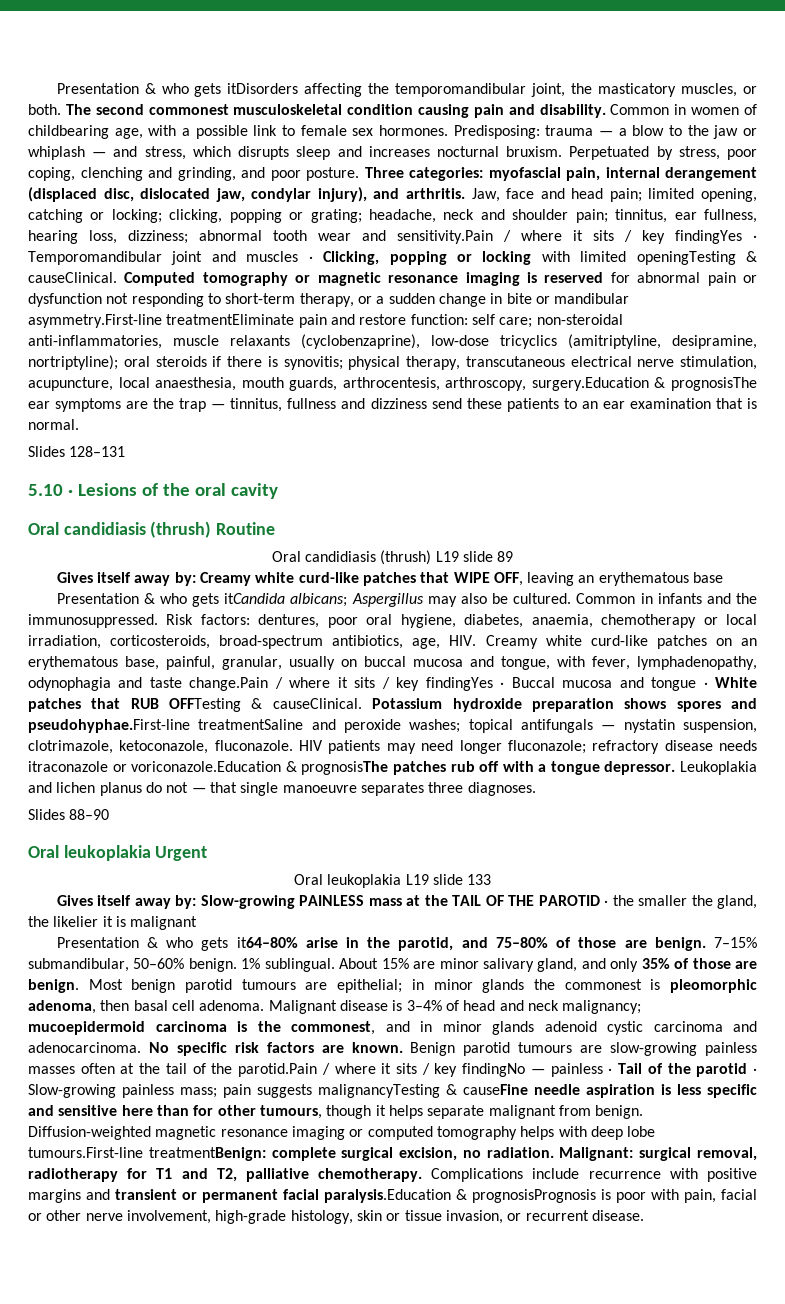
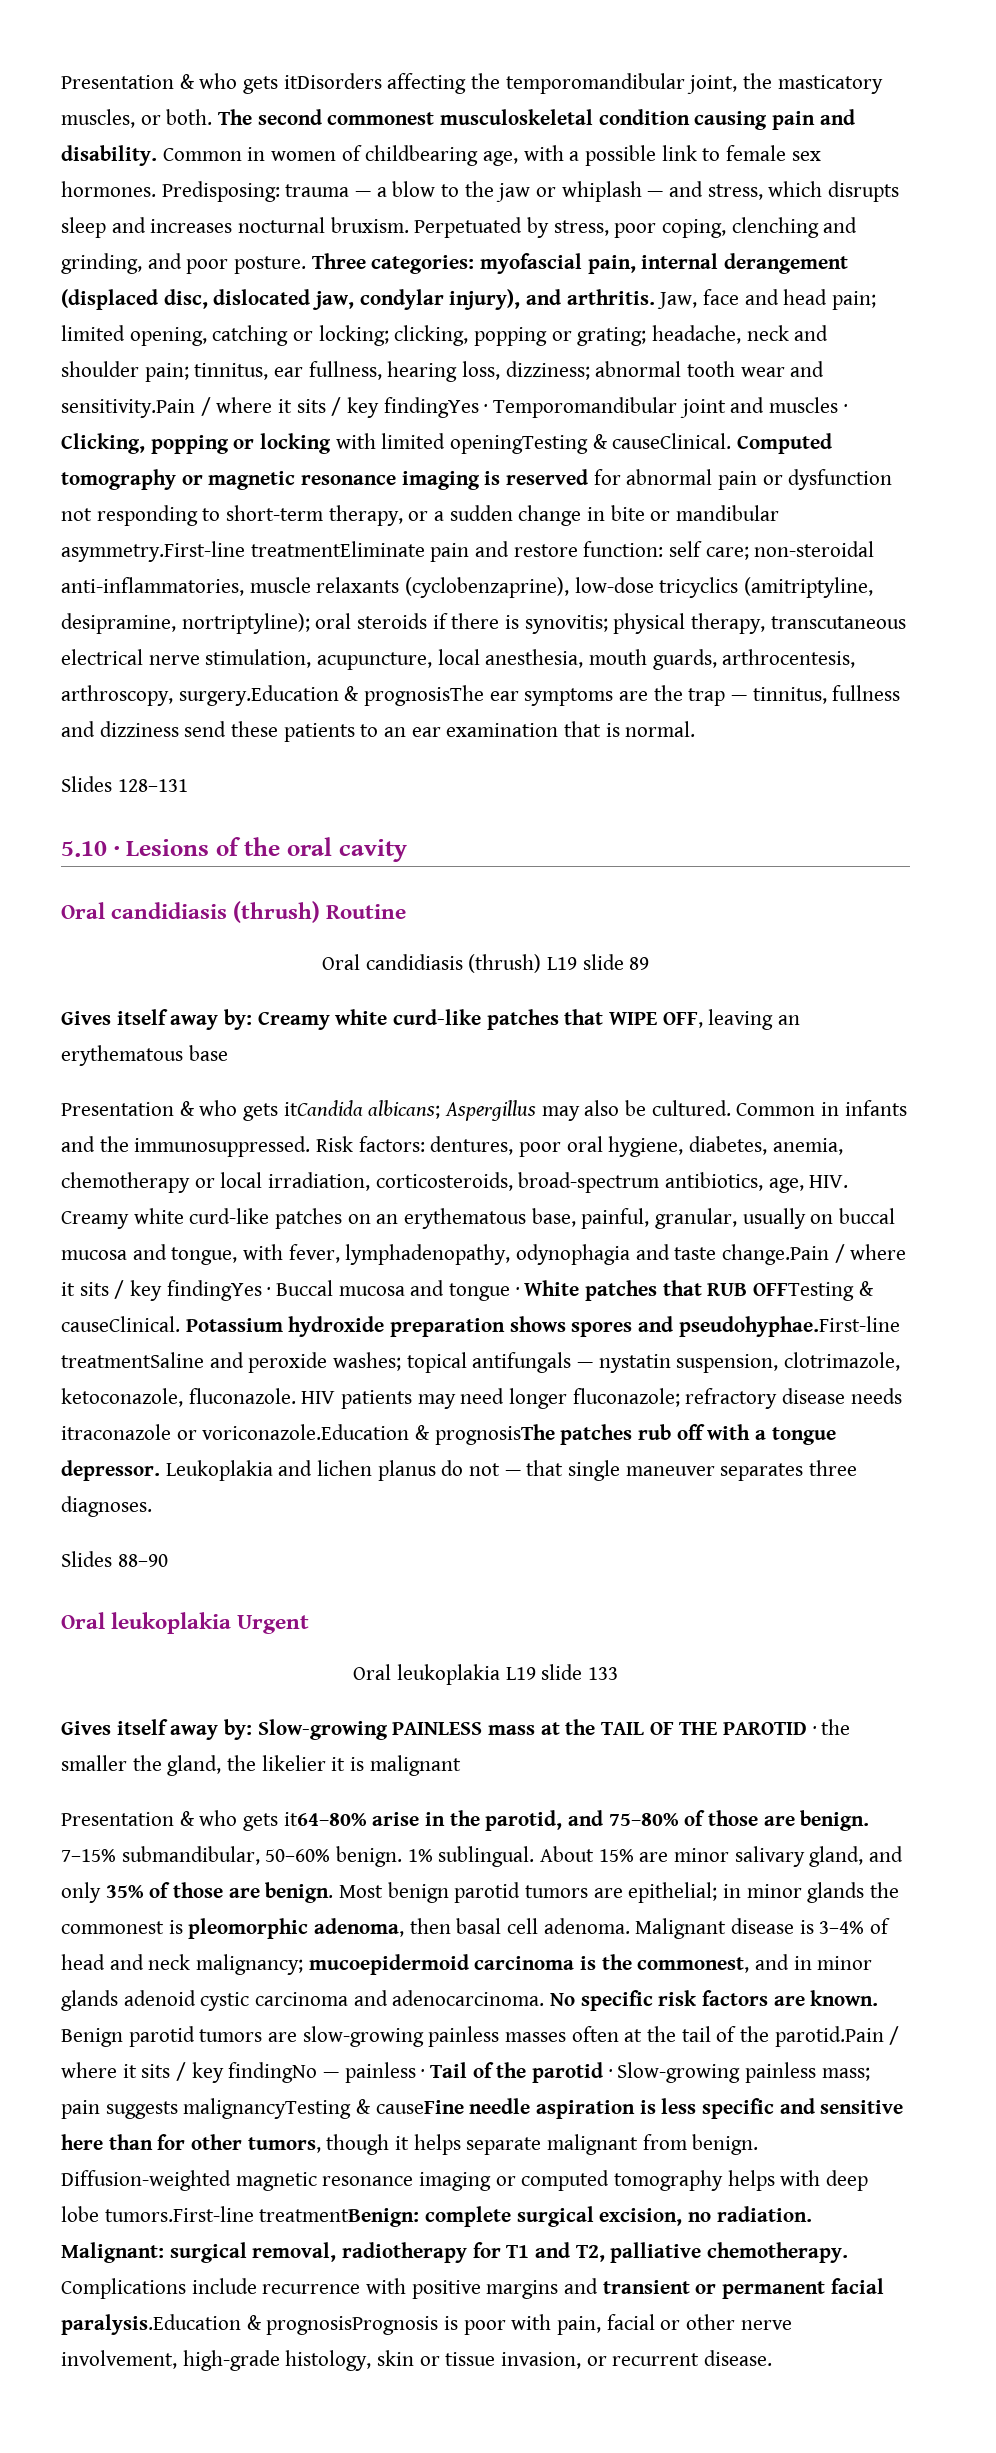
[155,377,237,391] anaesthesia, -> [485,649,584,668] anesthesia,
[531,614,593,628] anaemia, -> [772,1138,843,1155] anemia,
[282,785,357,793] manoeuvre -> [625,1466,715,1476] maneuver
[241,979,296,990] tumours -> [525,1885,589,1898] tumors
[518,1042,573,1053] tumours -> [199,2029,263,2042] tumors
[259,1105,322,1119] tumours, -> [247,2137,321,2153] tumors,
[28,1147,143,1158] tumours.First-line -> [104,2206,254,2222] tumors.First-line

